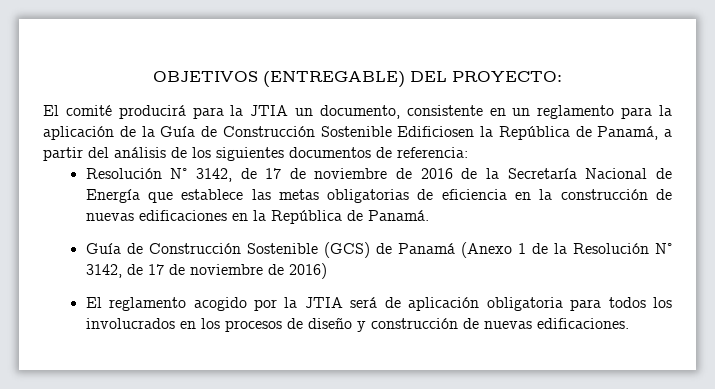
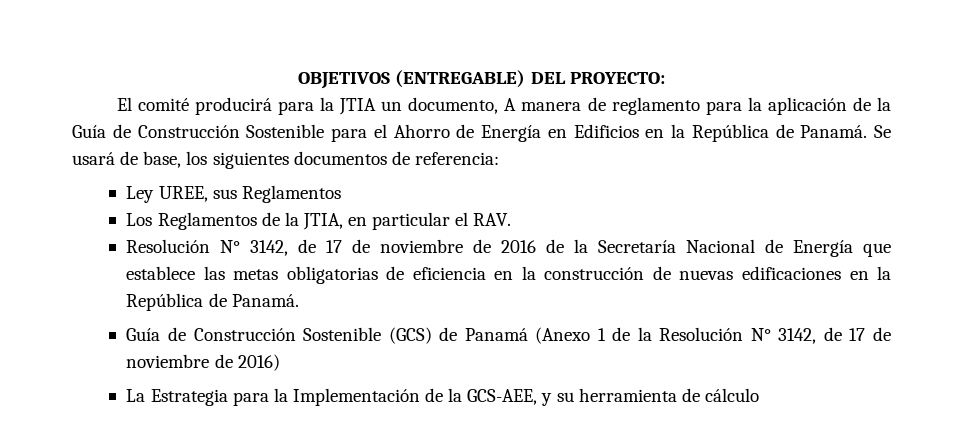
[406,105,531,116] consistente en un -> [504,97,606,111] A manera de
[397,126,672,140] [43,147,187,161] Edificiosen la República de Panamá, a partir del análisis de -> [331,124,891,142] [72,151,182,168] para el Ahorro de Energía en Edificios en la República de Panamá. Se usará de base,
(468, 152) none -> [126,185,341,203] [126,212,512,230] // Ley UREE, sus Reglamentos // Los Reglamentos de la JTIA, en particular el RAV.
[85,297,673,311] [85,317,629,332] El reglamento acogido por la JTIA será de aplicación obligatoria para todos los involucrados en los procesos de diseño y construcción de nuevas edificaciones. -> [126,388,760,406] La Estrategia para la Implementación de la GCS-AEE, y su herramienta de cálculo

